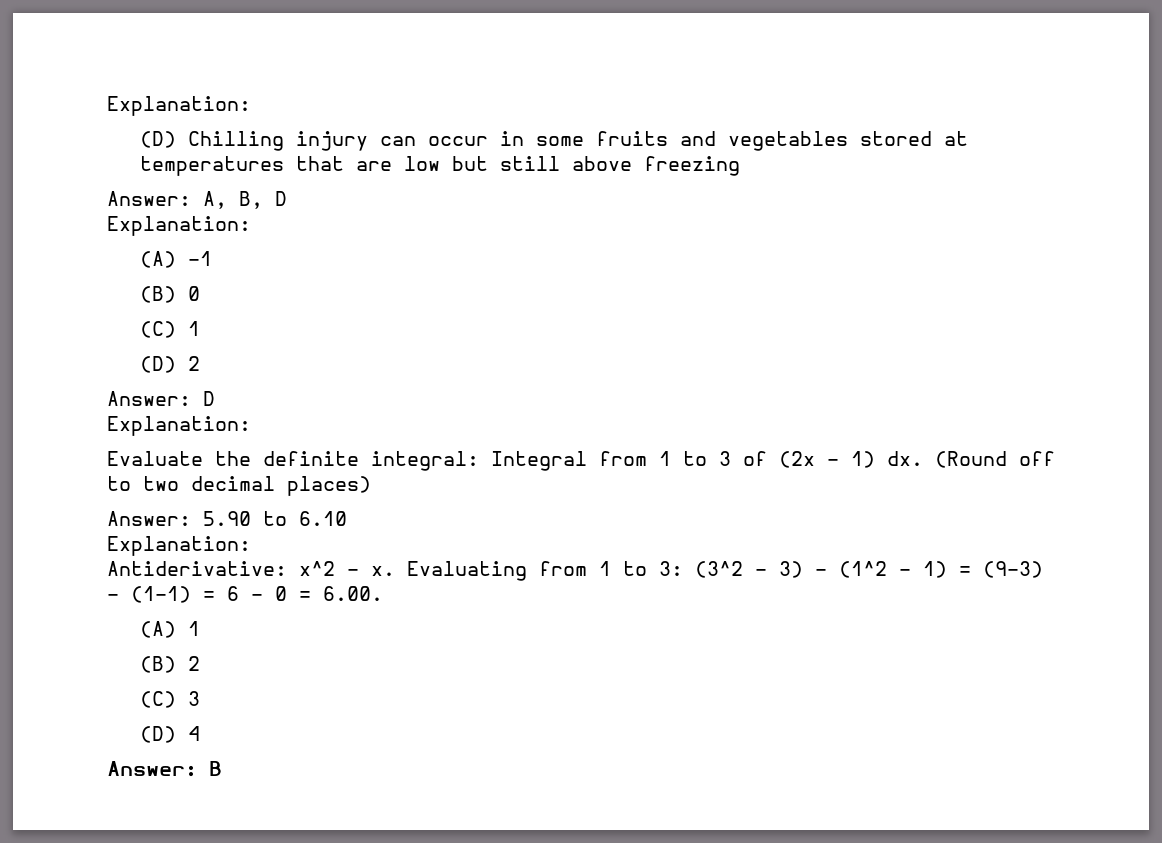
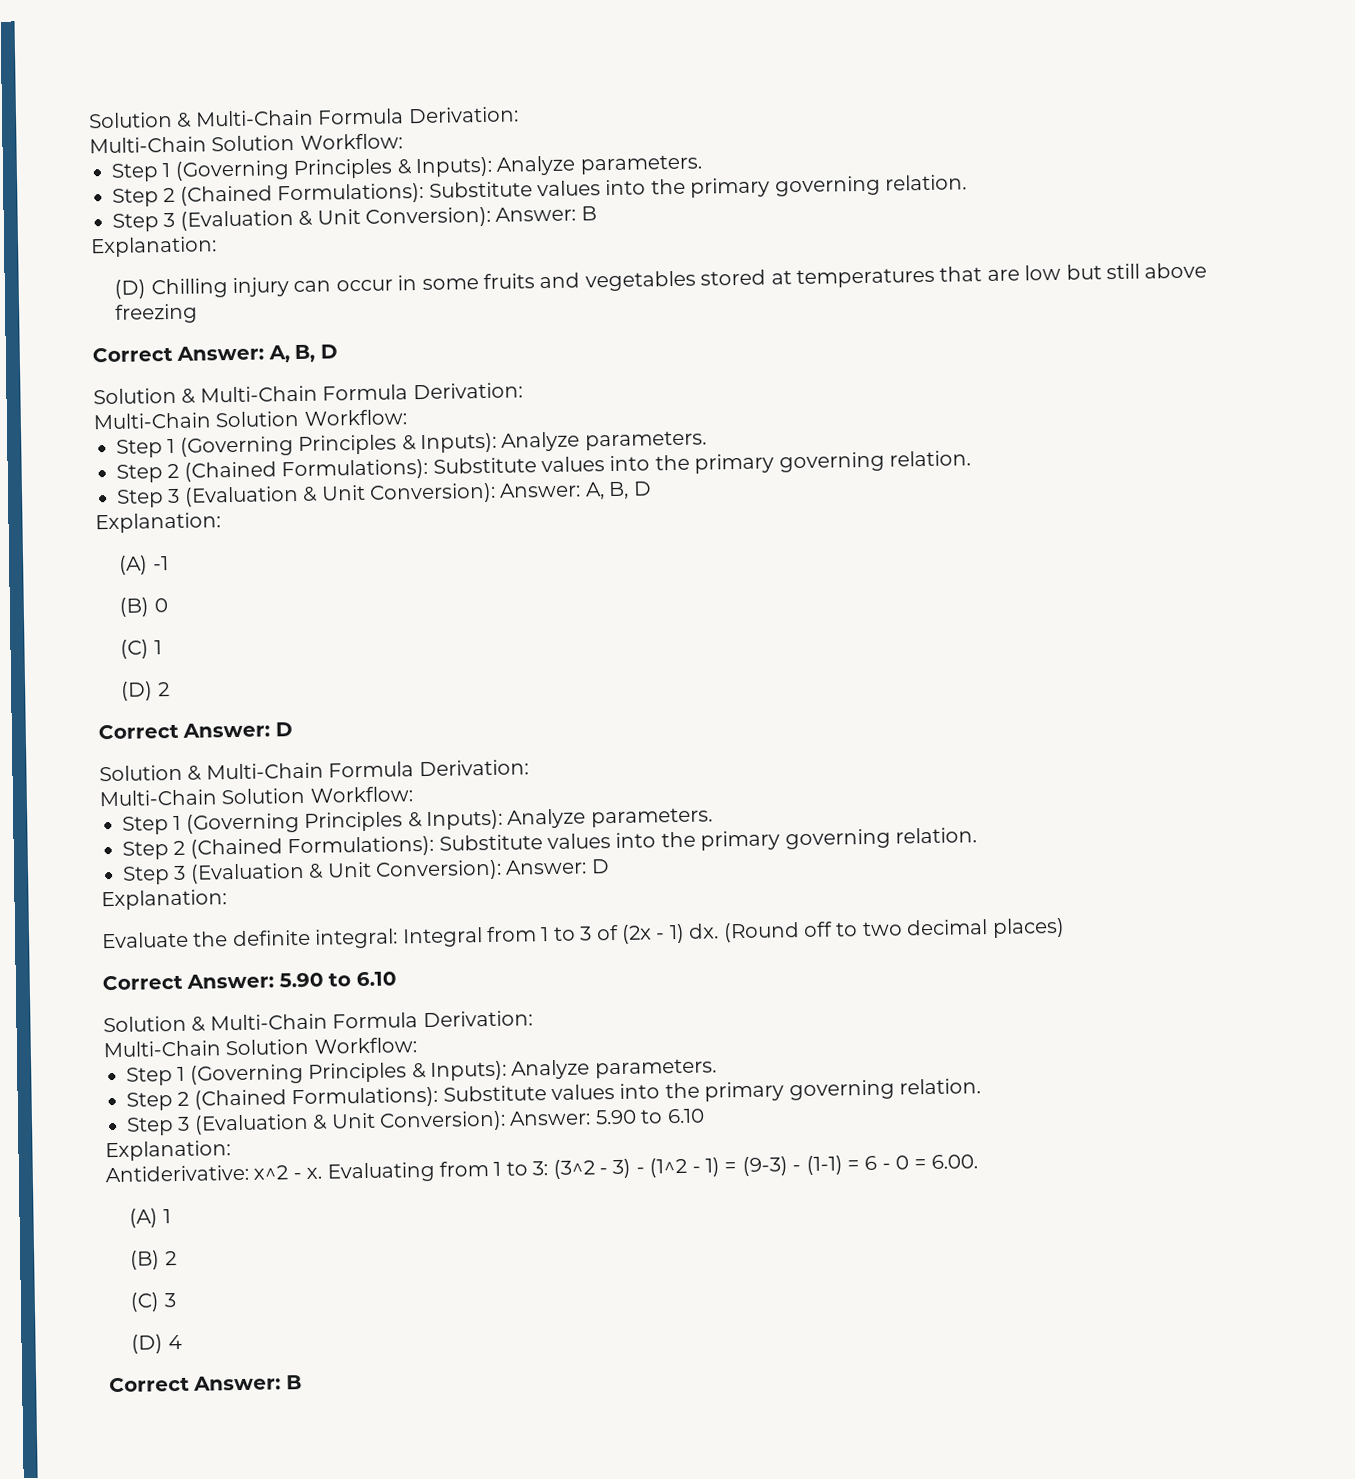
(107, 106) none -> [88,106,519,129] [89,133,403,154] [111,154,702,182] [112,174,967,207] [112,206,597,232] Solution & Multi-Chain Formula Derivation: // Multi-Chain Solution Workflow: // Step 1 (Governing Principles & Inputs): Analyze parameters. // Step 2 (Chained Formulations): Substitute values into the primary governing relation. // Step 3 (Evaluation & Unit Conversion): Answer: B //
(741, 166) none -> [92,344,338,363] [93,382,523,405] [93,409,407,430] [116,430,707,458] [116,450,971,483] [116,482,496,508] Correct Answer: A, B, D // Solution & Multi-Chain Formula Derivation: // Multi-Chain Solution Workflow: // Step 1 (Governing Principles & Inputs): Analyze parameters. // Step 2 (Chained Formulations): Substitute values into the primary governing relation. // Step 3 (Evaluation & Unit Conversion):
(201, 363) none -> [98,722,293,740] [99,759,529,782] [99,786,413,807] [122,807,713,835] [122,827,977,860] [122,859,502,885] Correct Answer: D // Solution & Multi-Chain Formula Derivation: // Multi-Chain Solution Workflow: // Step 1 (Governing Principles & Inputs): Analyze parameters. // Step 2 (Chained Formulations): Substitute values into the primary governing relation. // Step 3 (Evaluation & Unit Conversion):
(371, 486) none -> [102,971,397,991] [103,1010,533,1033] [103,1037,417,1058] [126,1058,717,1086] [126,1078,981,1111] [126,1110,506,1136] Correct Answer: 5.90 to 6.10 // Solution & Multi-Chain Formula Derivation: // Multi-Chain Solution Workflow: // Step 1 (Governing Principles & Inputs): Analyze parameters. // Step 2 (Chained Formulations): Substitute values into the primary governing relation. // Step 3 (Evaluation & Unit Conversion):
(201, 733) none -> [109,1376,190,1393] Correct

